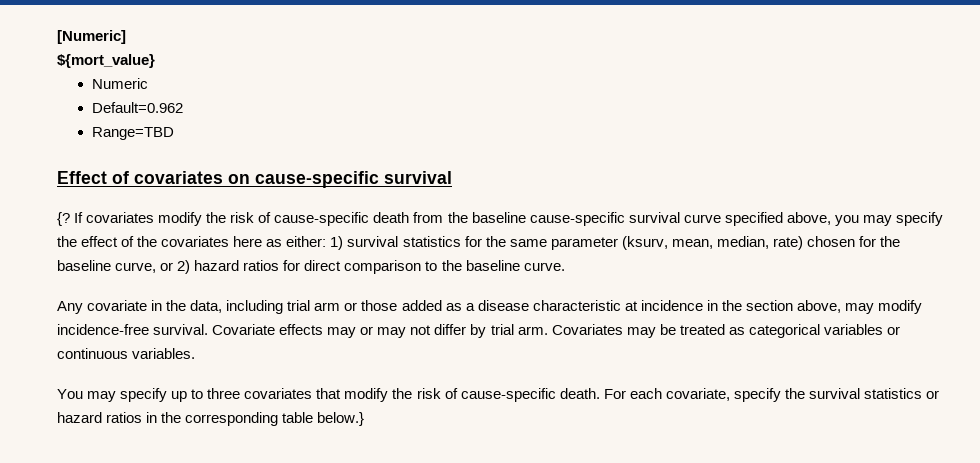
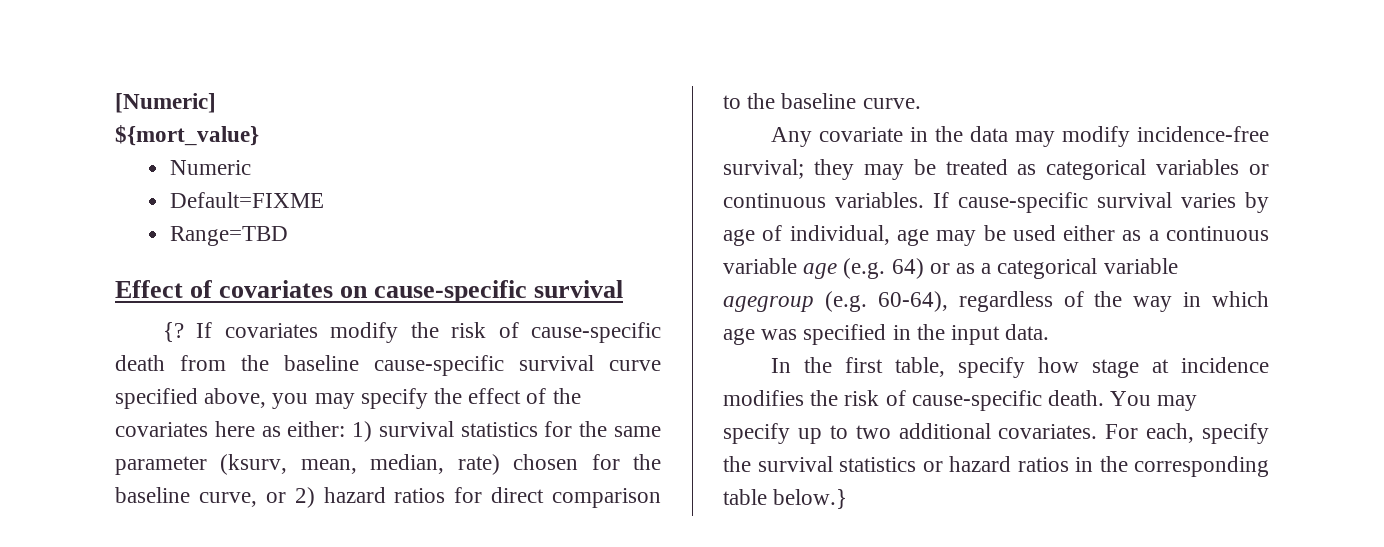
[91,102,183,113] Default=0.962 -> [170,192,325,208] Default=FIXME
[190,300,923,314] [57,324,623,338] data, including trial arm or those added as a disease characteristic at incidence in the section above, may modify incidence-free survival. Covariate effects may or may not differ by trial arm. Covariates -> [969,126,1269,147] [723,159,854,180] data may modify incidence-free survival; they
(196, 353) // -> [933,192,1269,213] [723,225,1269,246] [723,258,1178,279] [723,291,1269,312] [723,324,1050,345] [770,357,1269,378] [723,390,1105,411] If cause-specific survival varies by age of individual, age may be used either as a continuous variable age (e.g. 64) or as a categorical variable agegroup (e.g. 60-64), regardless of the way in which age was specified in the input data. // In the first table, specify how stage at incidence modifies the risk of cause-specific death.
[207,388,730,402] three covariates that modify the risk of cause-specific death. For each covariate, -> [855,423,1195,443] two additional covariates. For each,

